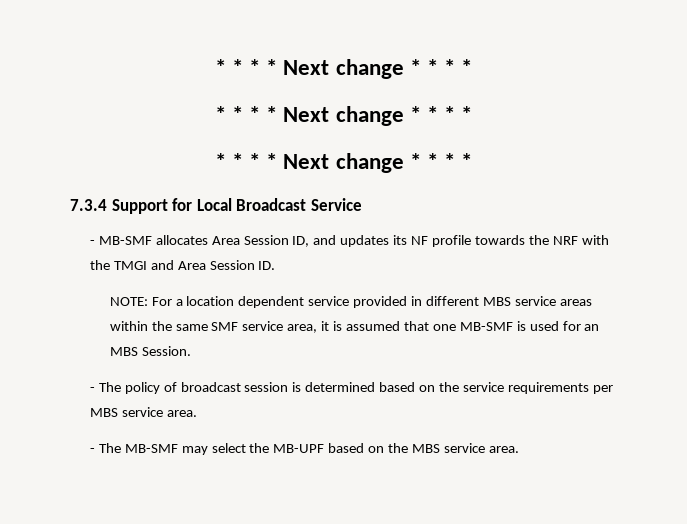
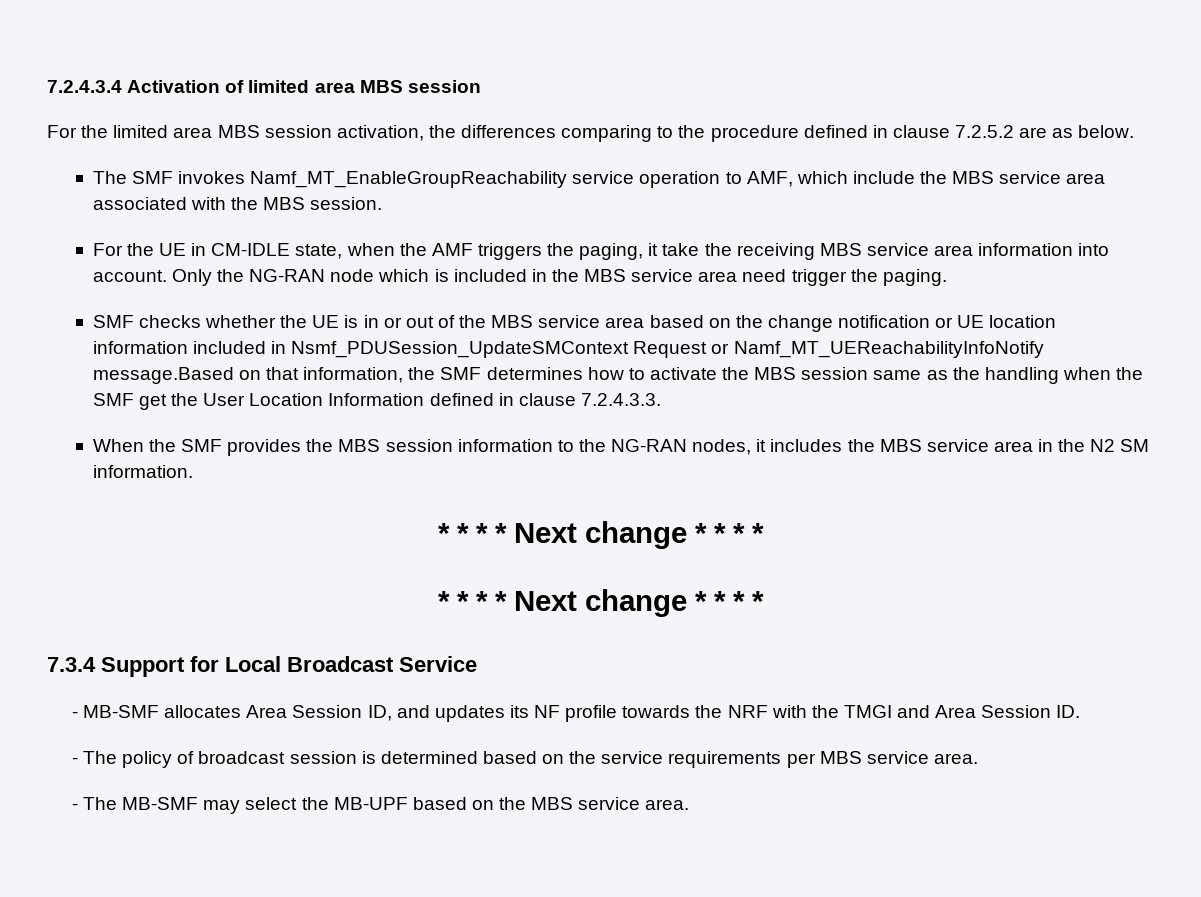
[215,59,472,79] * * * * Next change * * * * -> [47,80,481,93] [47,125,1135,142] [92,171,1106,188] [92,197,383,210] [92,243,1110,260] [92,269,947,286] [92,315,1057,332] [92,341,1044,358] [92,367,1144,384] [92,393,661,410] [92,439,1150,456] [92,465,193,478] 7.2.4.3.4 Activation of limited area MBS session // For the limited area MBS session activation, the differences comparing to the procedure defined in clause 7.2.5.2 are as below. // The SMF invokes Namf_MT_EnableGroupReachability service operation to AMF, which include the MBS service area associated with the MBS session. // For the UE in CM-IDLE state, when the AMF triggers the paging, it take the receiving MBS service area information into account. Only the NG-RAN node which is included in the MBS service area need trigger the paging. // SMF checks whether the UE is in or out of the MBS service area based on the change notification or UE location information included in Nsmf_PDUSession_UpdateSMContext Request or Namf_MT_UEReachabilityInfoNotify message.Based on that information, the SMF determines how to activate the MBS session same as the handling when the SMF get the User Location Information defined in clause 7.2.4.3.3. // When the SMF provides the MBS session information to the NG-RAN nodes, it includes the MBS service area in the N2 SM information.
[109,296,592,308] [109,321,600,333] [109,346,191,356] // NOTE: For a location dependent service provided in different MBS service areas within the same SMF service area, it is assumed that one MB-SMF is used for an MBS Session. -> (1081, 711) none

